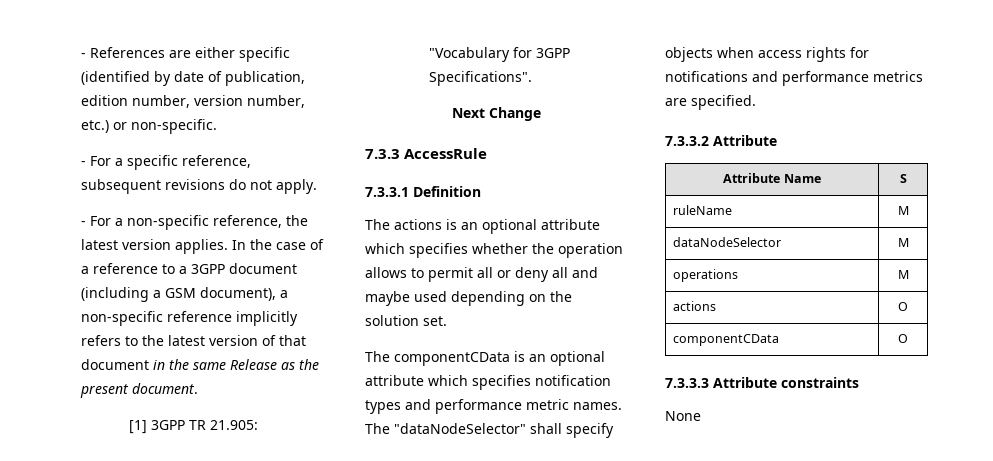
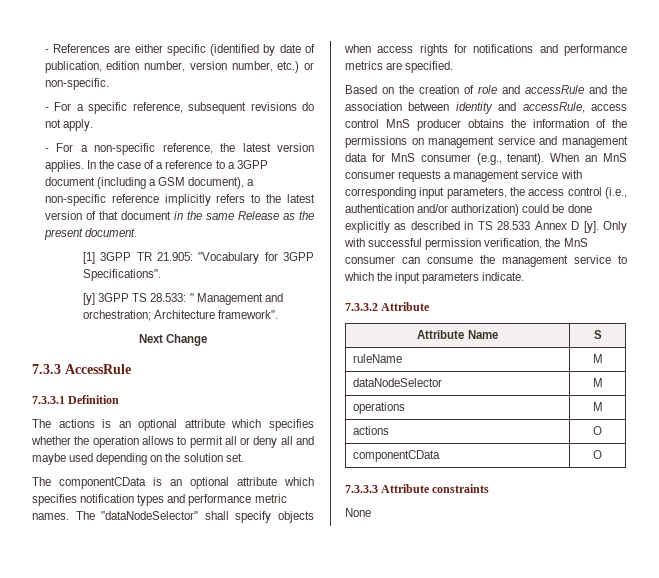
(533, 78) none -> [83,293,283,305] [83,310,279,321] // [y] 3GPP TS 28.533: " Management and orchestration; Architecture framework".
(756, 102) none -> [345,85,627,94] [345,102,627,114] [345,119,627,131] [345,136,628,148] [345,153,627,165] [345,170,582,182] [345,187,627,199] [345,204,592,216] [345,221,627,233] [344,238,588,250] [345,255,627,267] [344,272,525,284] // Based on the creation of role and accessRule and the association between identity and accessRule, access control MnS producer obtains the information of the permissions on management service and management data for MnS consumer (e.g., tenant). When an MnS consumer requests a management service with corresponding input parameters, the access control (i.e., authentication and/or authorization) could be done explicitly as described in TS 28.533 Annex D [y]. Only with successful permission verification, the MnS consumer can consume the management service to which the input parameters indicate.

